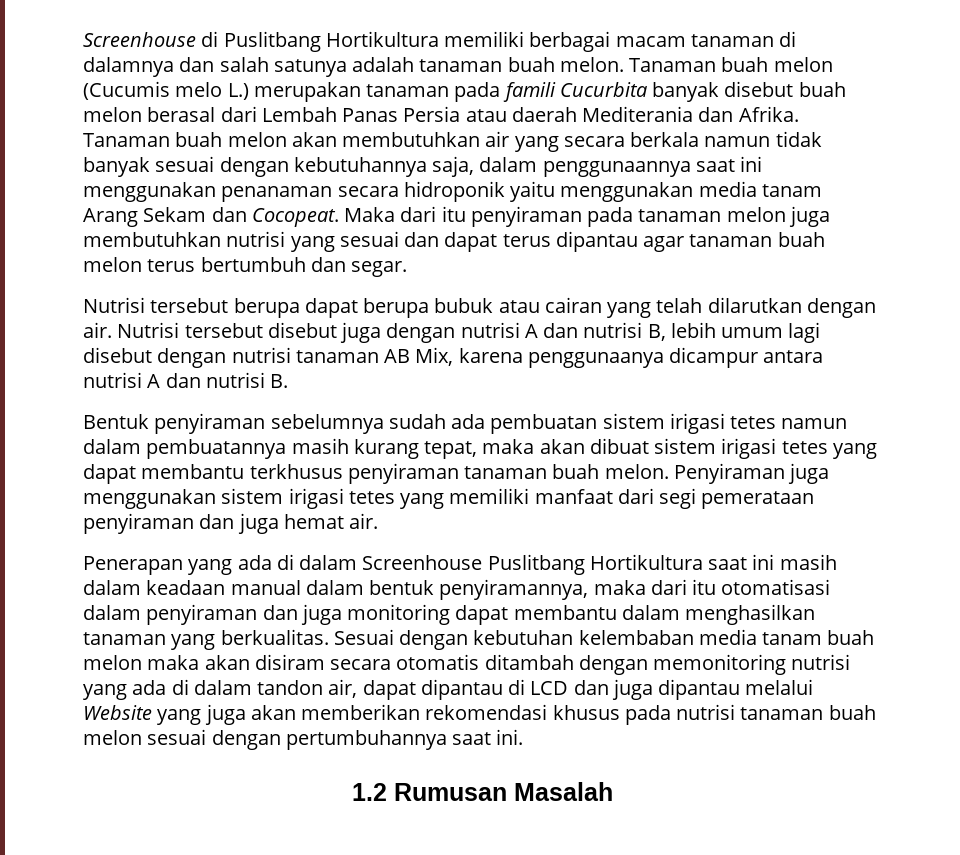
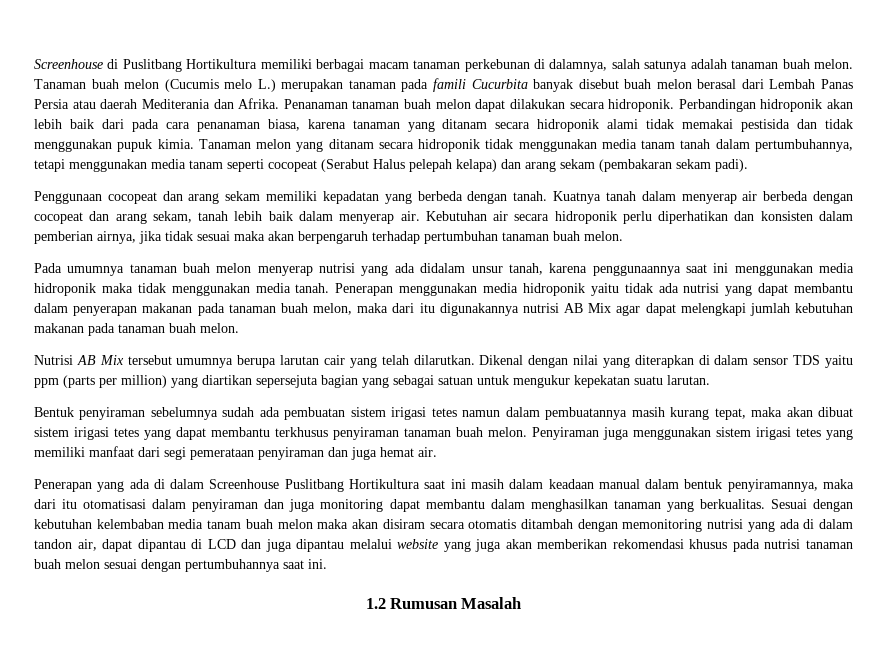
[779,31,797,47] [83,57,215,77] di dalamnya dan -> [464,59,608,72] perkebunan di dalamnya,
[83,131,822,152] [83,156,763,177] [83,181,822,202] [83,206,830,227] [83,231,825,252] [83,257,408,277] [83,297,876,318] [83,322,821,343] [83,347,824,368] [83,372,289,388] Tanaman buah melon akan membutuhkan air yang secara berkala namun tidak banyak sesuai dengan kebutuhannya saja, dalam penggunaannya saat ini menggunakan penanaman secara hidroponik yaitu menggunakan media tanam Arang Sekam dan Cocopeat. Maka dari itu penyiraman pada tanaman melon juga membutuhkan nutrisi yang sesuai dan dapat terus dipantau agar tanaman buah melon terus bertumbuh dan segar. // Nutrisi tersebut berupa dapat berupa bubuk atau cairan yang telah dilarutkan dengan air. Nutrisi tersebut disebut juga dengan nutrisi A dan nutrisi B, lebih umum lagi disebut dengan nutrisi tanaman AB Mix, karena penggunaanya dicampur antara nutrisi A dan nutrisi B. -> [283,99,853,112] [34,119,854,132] [34,139,853,152] [34,159,748,172] [34,191,854,204] [34,211,854,224] [34,231,623,244] [34,263,855,276] [34,283,853,296] [34,303,853,316] [34,323,239,336] [34,355,854,368] [34,375,710,388] Penanaman tanaman buah melon dapat dilakukan secara hidroponik. Perbandingan hidroponik akan lebih baik dari pada cara penanaman biasa, karena tanaman yang ditanam secara hidroponik alami tidak memakai pestisida dan tidak menggunakan pupuk kimia. Tanaman melon yang ditanam secara hidroponik tidak menggunakan media tanam tanah dalam pertumbuhannya, tetapi menggunakan media tanam seperti cocopeat (Serabut Halus pelepah kelapa) dan arang sekam (pembakaran sekam padi). // Penggunaan cocopeat dan arang sekam memiliki kepadatan yang berbeda dengan tanah. Kuatnya tanah dalam menyerap air berbeda dengan cocopeat dan arang sekam, tanah lebih baik dalam menyerap air. Kebutuhan air secara hidroponik perlu diperhatikan dan konsisten dalam pemberian airnya, jika tidak sesuai maka akan berpengaruh terhadap pertumbuhan tanaman buah melon. // Pada umumnya tanaman buah melon menyerap nutrisi yang ada didalam unsur tanah, karena penggunaannya saat ini menggunakan media hidroponik maka tidak menggunakan media tanah. Penerapan menggunakan media hidroponik yaitu tidak ada nutrisi yang dapat membantu dalam penyerapan makanan pada tanaman buah melon, maka dari itu digunakannya nutrisi AB Mix agar dapat melengkapi jumlah kebutuhan makanan pada tanaman buah melon. // Nutrisi AB Mix tersebut umumnya berupa larutan cair yang telah dilarutkan. Dikenal dengan nilai yang diterapkan di dalam sensor TDS yaitu ppm (parts per million) yang diartikan sepersejuta bagian yang sebagai satuan untuk mengukur kepekatan suatu larutan.
[83,705,152,720] Website -> [397,539,439,549] website

